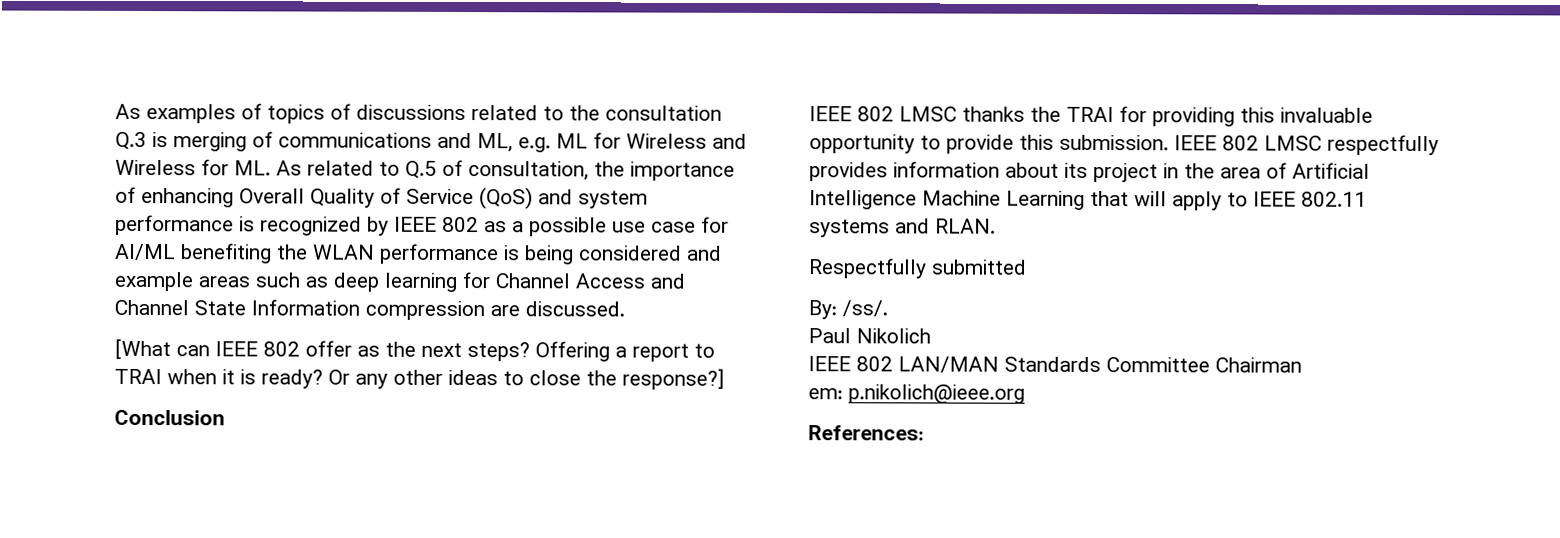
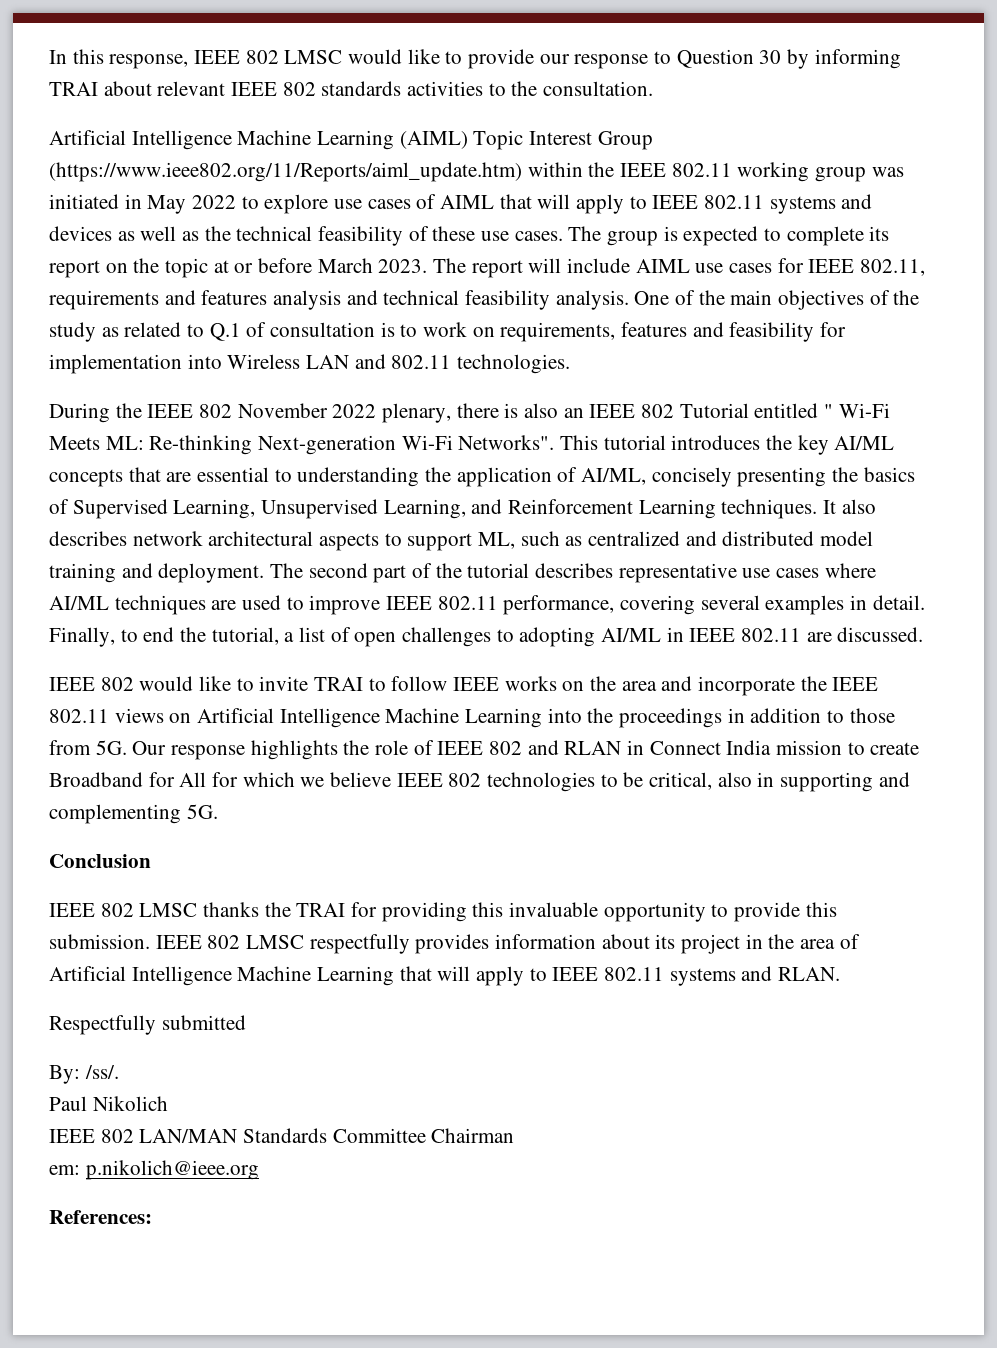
[115,103,722,124] [115,131,747,153] [115,159,735,181] [115,186,648,210] [115,214,729,237] [115,243,722,265] [114,271,685,292] [114,299,625,321] [114,338,715,362] [114,368,725,390] As examples of topics of discussions related to the consultation Q.3 is merging of communications and ML, e.g. ML for Wireless and Wireless for ML. As related to Q.5 of consultation, the importance of enhancing Overall Quality of Service (QoS) and system performance is recognized by IEEE 802 as a possible use case for AI/ML benefiting the WLAN performance is being considered and example areas such as deep learning for Channel Access and Channel State Information compression are discussed. // [What can IEEE 802 offer as the next steps? Offering a report to TRAI when it is ready? Or any other ideas to close the response?] -> [49,49,901,69] [49,81,654,96] [49,130,653,150] [49,162,904,182] [49,194,873,214] [49,226,890,246] [49,258,926,278] [49,290,920,310] [49,322,847,342] [49,354,571,374] [49,403,890,423] [49,435,895,455] [49,467,915,487] [49,499,876,519] [49,531,874,551] [49,563,876,583] [49,595,925,615] [49,627,924,647] [49,676,879,696] [49,708,895,728] [49,740,920,760] [49,772,910,792] [49,804,218,824] In this response, IEEE 802 LMSC would like to provide our response to Question 30 by informing TRAI about relevant IEEE 802 standards activities to the consultation. // Artificial Intelligence Machine Learning (AIML) Topic Interest Group (https://www.ieee802.org/11/Reports/aiml_update.htm) within the IEEE 802.11 working group was initiated in May 2022 to explore use cases of AIML that will apply to IEEE 802.11 systems and devices as well as the technical feasibility of these use cases. The group is expected to complete its report on the topic at or before March 2023. The report will include AIML use cases for IEEE 802.11, requirements and features analysis and technical feasibility analysis. One of the main objectives of the study as related to Q.1 of consultation is to work on requirements, features and feasibility for implementation into Wireless LAN and 802.11 technologies. // During the IEEE 802 November 2022 plenary, there is also an IEEE 802 Tutorial entitled " Wi-Fi Meets ML: Re-thinking Next-generation Wi-Fi Networks". This tutorial introduces the key AI/ML concepts that are essential to understanding the application of AI/ML, concisely presenting the basics of Supervised Learning, Unsupervised Learning, and Reinforcement Learning techniques. It also describes network architectural aspects to support ML, such as centralized and distributed model training and deployment. The second part of the tutorial describes representative use cases where AI/ML techniques are used to improve IEEE 802.11 performance, covering several examples in detail. Finally, to end the tutorial, a list of open challenges to adopting AI/ML in IEEE 802.11 are discussed. // IEEE 802 would like to invite TRAI to follow IEEE works on the area and incorporate the IEEE 802.11 views on Artificial Intelligence Machine Learning into the proceedings in addition to those from 5G. Our response highlights the role of IEEE 802 and RLAN in Connect India mission to create Broadband for All for which we believe IEEE 802 technologies to be critical, also in supporting and complementing 5G.

